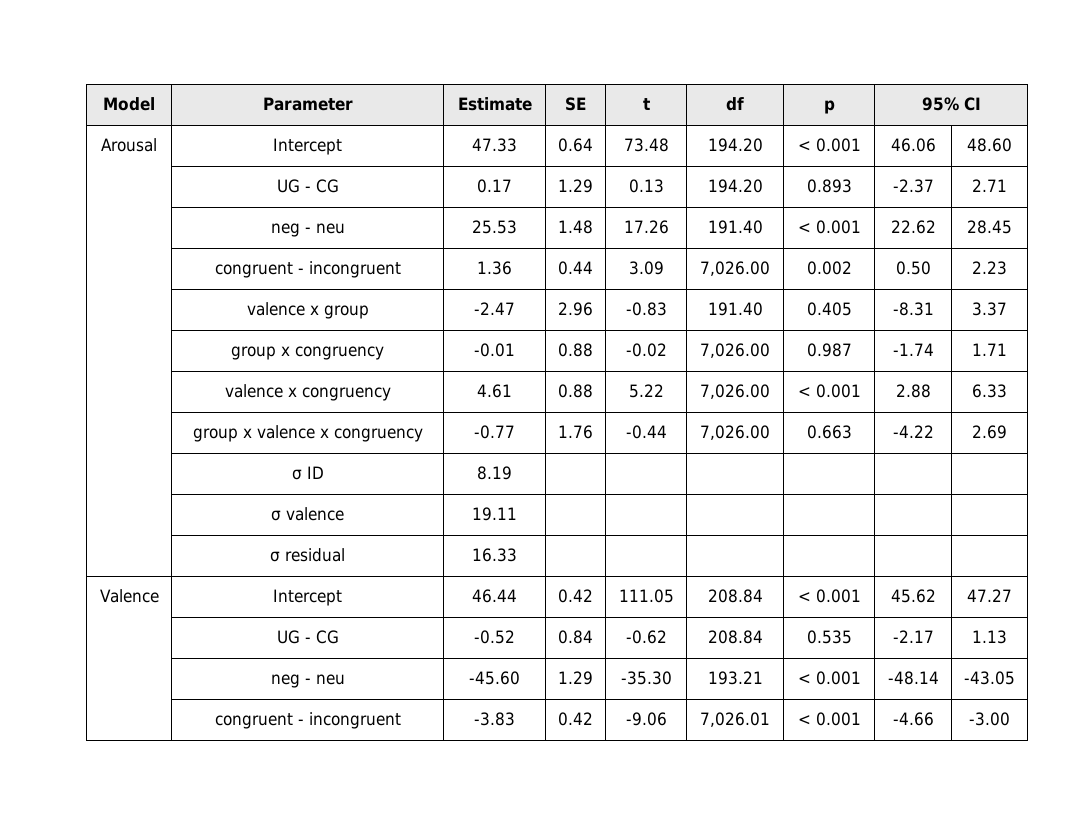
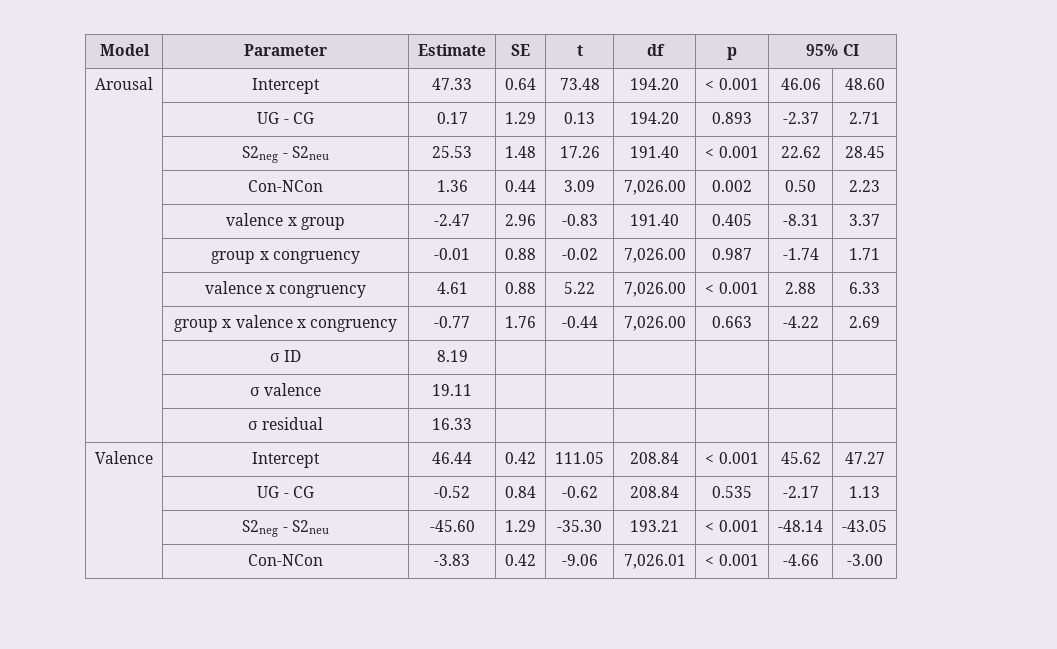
[270,223,345,237] neg - neu -> [242,146,329,163] S2neg - S2neu
[214,261,401,278] congruent - incongruent -> [248,180,323,192] Con-NCon
[270,674,345,688] neg - neu -> [242,520,329,537] S2neg - S2neu
[214,712,401,729] congruent - incongruent -> [248,554,323,566] Con-NCon

